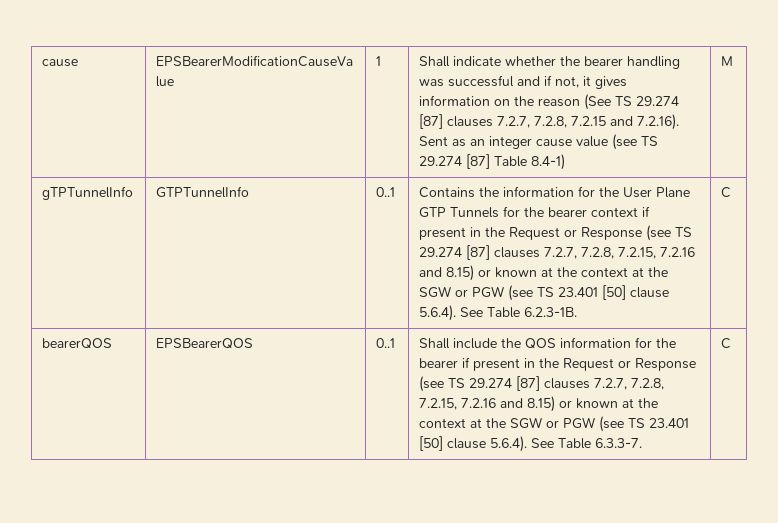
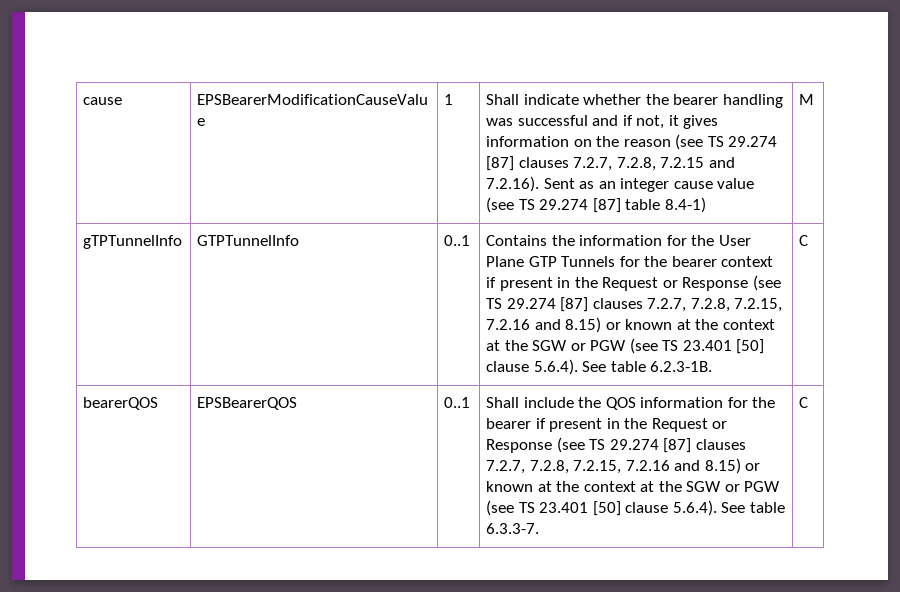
[584,94,612,110] (See -> [675,134,704,150] (see
[494,156,528,167] Table -> [625,199,661,210] table
[487,307,521,318] Table -> [610,361,646,372] table
[558,438,592,449] Table -> [749,502,785,513] table

